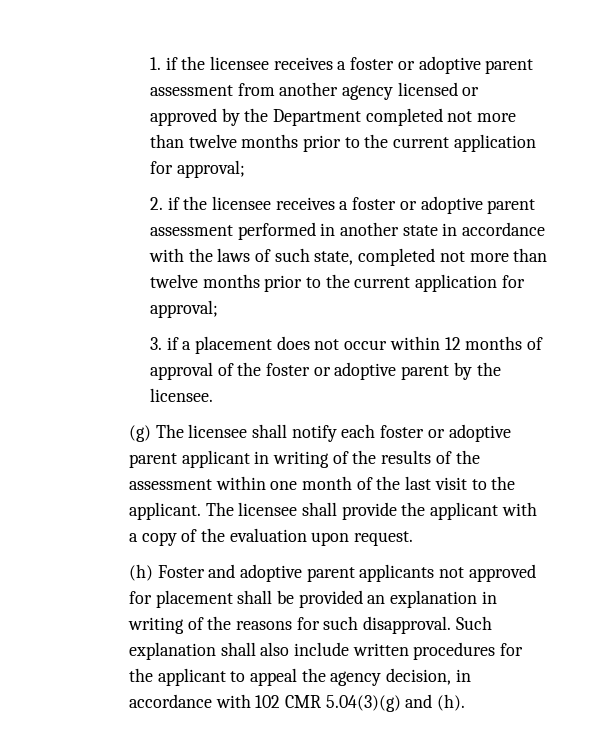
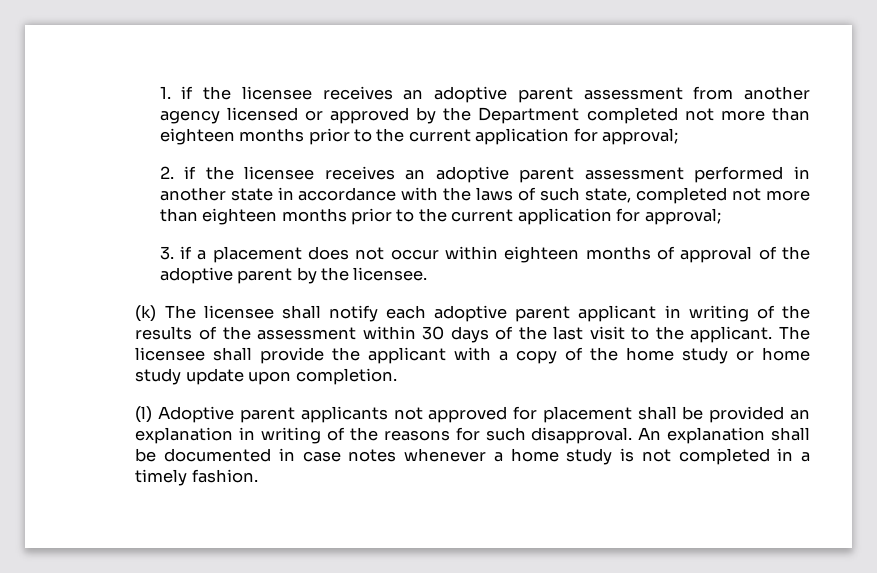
[337,57,415,70] a foster or -> [403,89,424,100] an
[188,134,237,148] twelve -> [159,128,235,145] eighteen
[339,197,417,210] a foster or -> [405,169,426,180] an
[149,274,198,288] twelve -> [202,208,278,225] eighteen
[444,337,461,350] 12 -> [504,246,580,263] eighteen
[265,363,331,376] foster or -> (810, 253) none
[128,425,151,442] (g) -> [135,305,157,322] (k)
[380,425,445,438] foster or -> (427, 312) none
[270,476,353,490] one month -> [422,326,489,343] 30 days
[229,528,414,546] [128,564,303,582] evaluation upon request. // (h) Foster and adoptive -> [626,347,811,364] [135,368,397,385] [135,406,235,423] home study or home study update upon completion. // (l) Adoptive
[455,616,492,630] Such -> [638,427,662,440] An
[260,642,524,660] [128,668,471,686] [128,694,466,712] also include written procedures for the applicant to appeal the agency decision, in accordance with 102 CMR 5.04(3)(g) and (h). -> [135,448,810,465] [135,469,258,486] be documented in case notes whenever a home study is not completed in a timely fashion.

